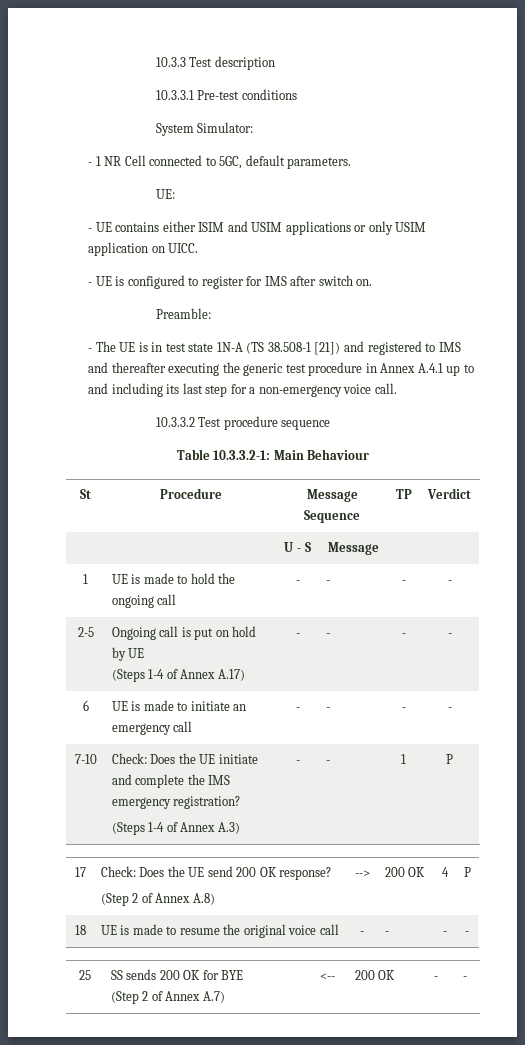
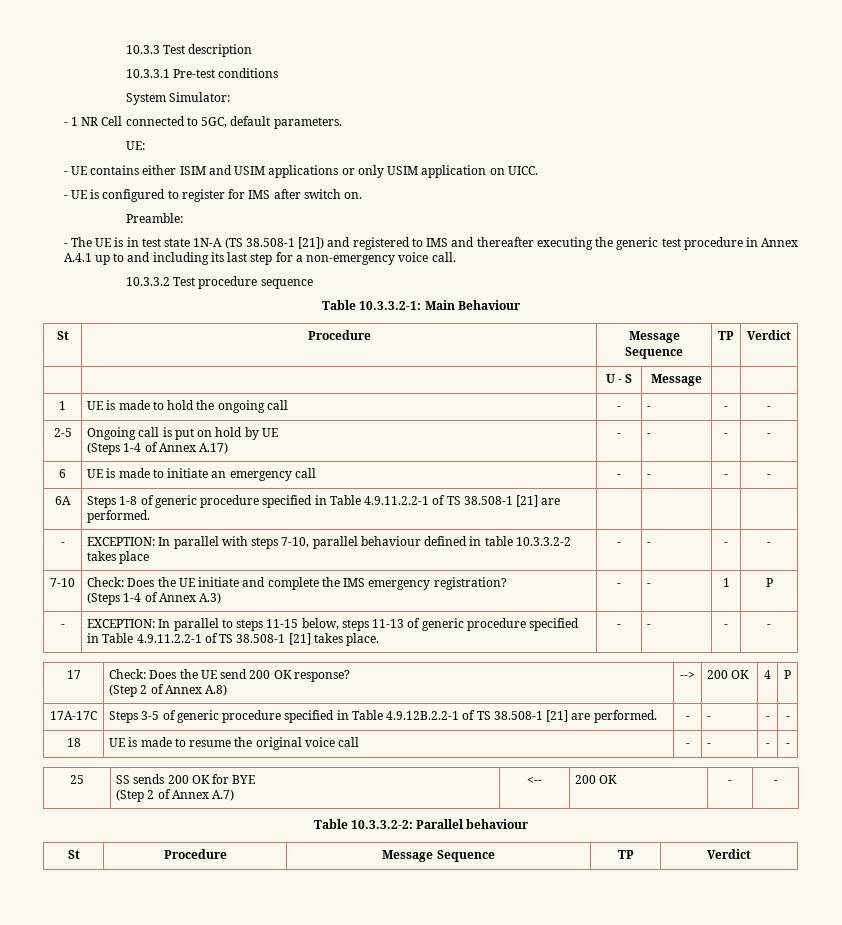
(452, 709) none -> [55,496,71,505] [87,495,561,508] [87,510,151,523] [60,542,65,546] [87,536,571,549] [87,551,150,564] [617,542,621,546] [647,542,652,546] [724,542,728,546] [767,542,771,546] // 6A | Steps 1-8 of generic procedure specified in Table 4.9.11.2.2-1 of TS 38.508-1 [21] are performed. | | | | // - | EXCEPTION: In parallel with steps 7-10, parallel behaviour defined in table 10.3.3.2-2 takes place | - | - | - | -
(453, 759) none -> [60,624,65,628] [87,618,580,631] [87,633,380,646] [617,624,621,628] [647,624,652,628] [724,624,728,628] [767,624,771,628] // - | EXCEPTION: In parallel to steps 11-15 below, steps 11-13 of generic procedure specified in Table 4.9.11.2.2-1 of TS 38.508-1 [21] takes place. | - | - | - | -
(471, 872) none -> [50,711,97,720] [109,710,657,723] [685,716,690,720] [707,716,712,720] [765,716,770,720] [785,716,790,720] // 17A-17C | Steps 3-5 of generic procedure specified in Table 4.9.12B.2.2-1 of TS 38.508-1 [21] are performed. | - | - | - | -
(467, 978) none -> [313,819,530,829] [67,850,80,859] [163,849,227,859] [382,850,495,862] [617,850,634,859] [707,849,751,859] // Table 10.3.3.2-2: Parallel behaviour // St | Procedure | Message Sequence | TP | Verdict

